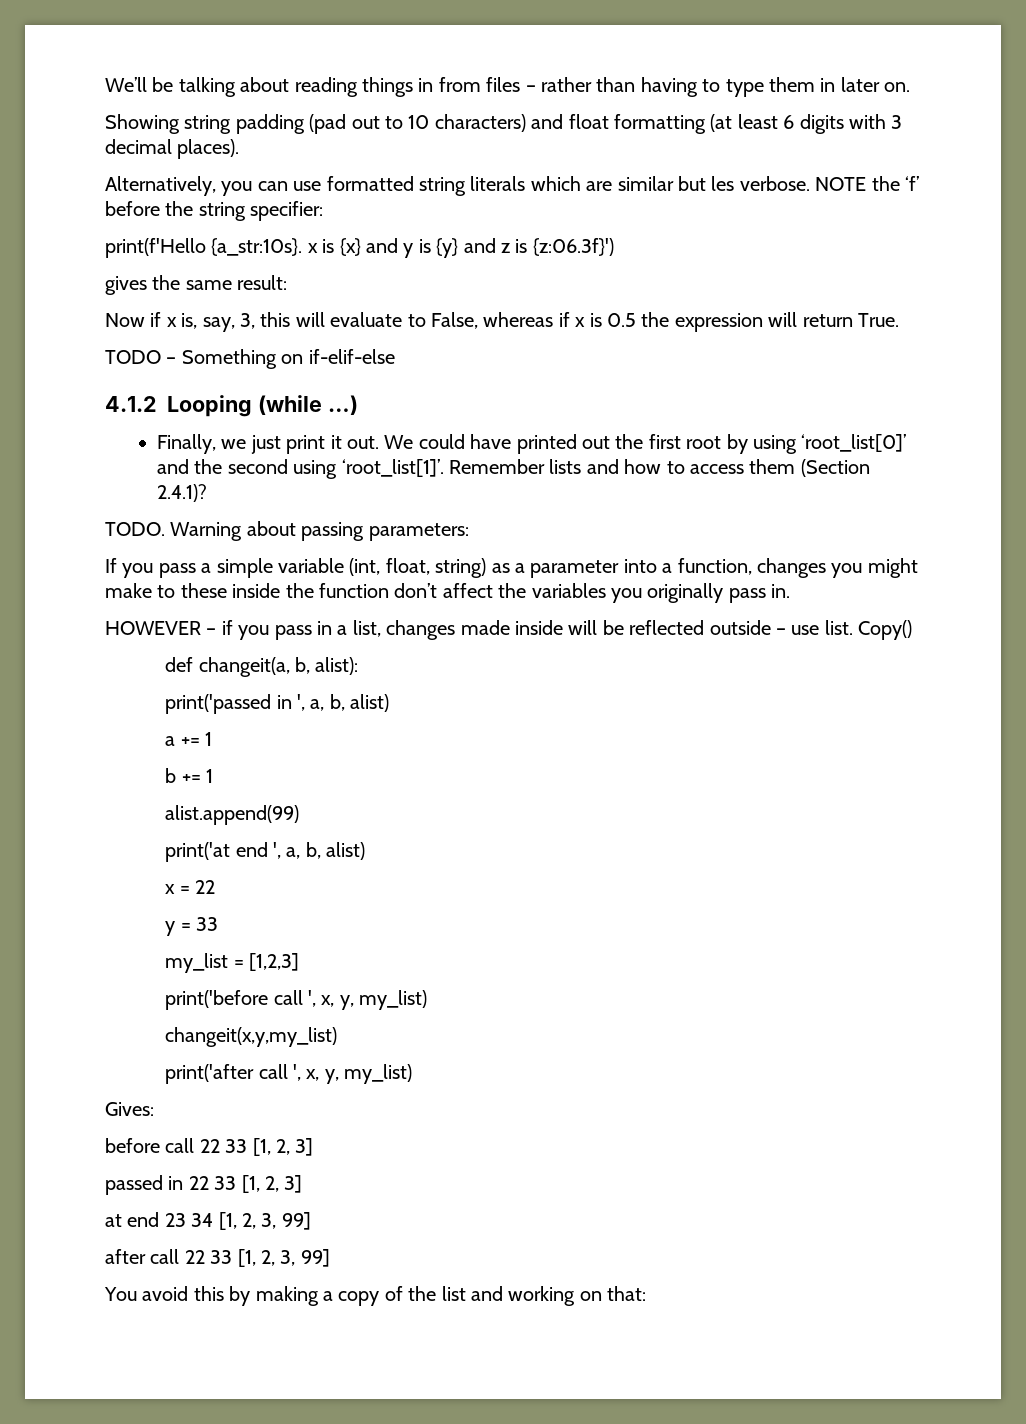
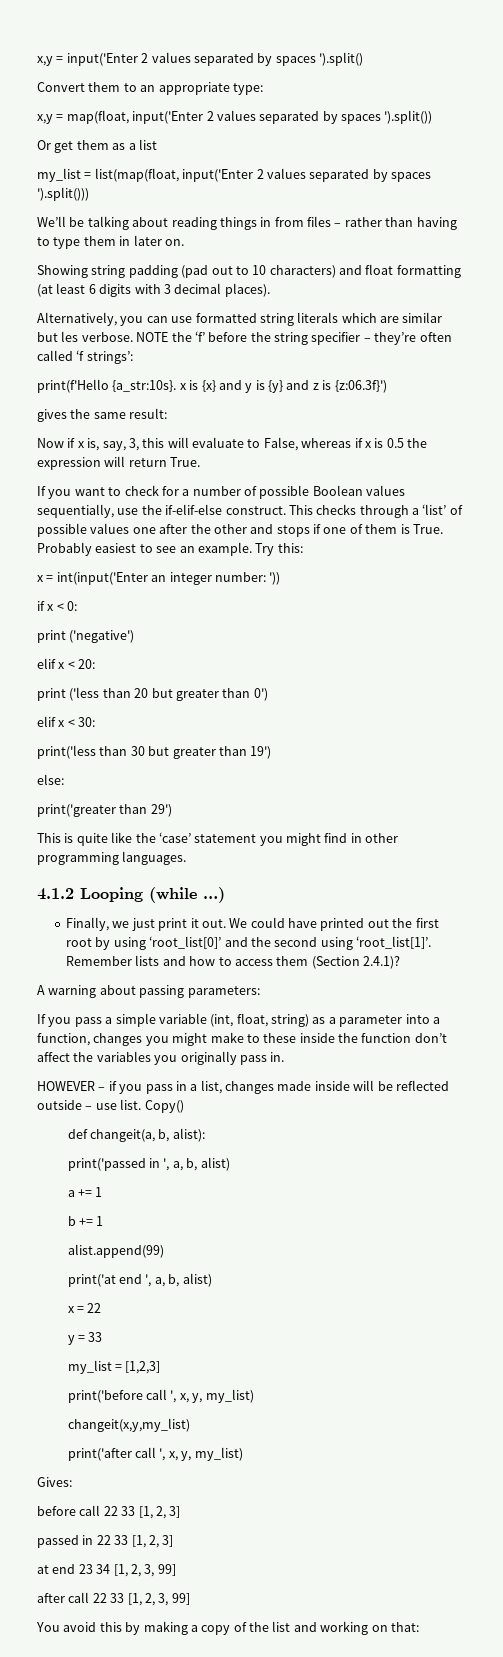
(105, 84) none -> [37,52,363,66] [37,82,263,95] [37,110,433,124] [37,139,157,153] [37,168,431,182] [37,187,89,201] x,y = input('Enter 2 values separated by spaces ').split() // Convert them to an appropriate type: // x,y = map(float, input('Enter 2 values separated by spaces ').split()) // Or get them as a list // my_list = list(map(float, input('Enter 2 values separated by spaces ').split())) //
[250,201,324,221] specifier: -> [311,332,452,345] [37,350,133,364] specifier – they’re often called ‘f strings’:
[105,349,395,369] TODO – Something on if-elif-else -> [37,485,406,499] [37,504,463,518] [37,523,443,537] [37,542,303,556] [37,572,281,585] [37,601,78,611] [37,630,135,643] [37,658,96,669] [37,687,268,701] [37,716,96,727] [37,745,272,759] [37,774,64,785] [37,804,172,817] [37,832,399,846] [37,851,187,865] If you want to check for a number of possible Boolean values sequentially, use the if-elif-else construct. This checks through a ‘list’ of possible values one after the other and stops if one of them is True. Probably easiest to see an example. Try this: // x = int(input('Enter an integer number: ')) // if x < 0: // print ('negative') // elif x < 20: // print ('less than 20 but greater than 0') // elif x < 30: // print('less than 30 but greater than 19') // else: // print('greater than 29') // This is quite like the ‘case’ statement you might find in other programming languages.
[105,522,243,541] TODO. Warning -> [37,985,97,998] A warning

